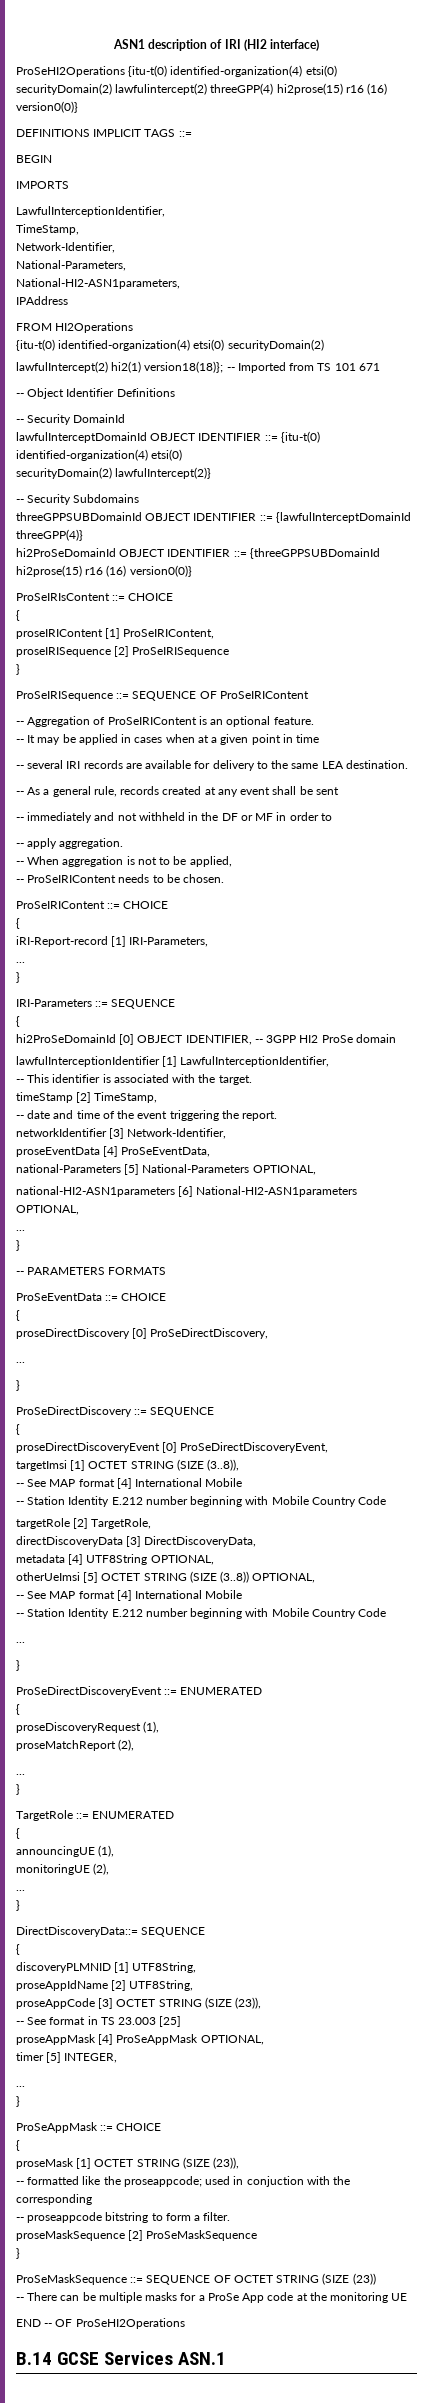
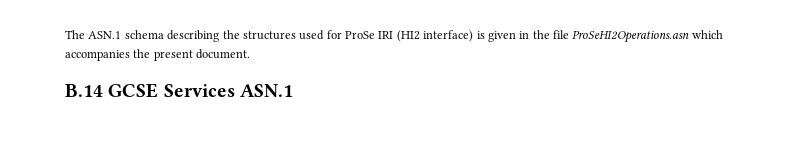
[112,39,320,51] [16,65,337,77] [16,83,388,95] [16,101,78,113] [16,129,192,137] [16,155,52,163] [16,181,69,189] [16,206,165,217] [16,224,79,235] [16,242,115,253] [16,260,126,271] [16,278,180,289] [16,296,68,305] [16,322,134,333] [16,339,324,351] [16,361,380,373] [16,388,175,399] [16,414,126,425] [16,431,320,443] [16,449,183,461] [16,467,212,479] [16,494,140,505] [16,512,411,523] [16,529,83,541] [16,548,380,559] [16,565,192,577] [16,593,174,601] [16,610,20,621] [16,628,215,639] [16,646,230,657] [16,664,20,675] [16,691,309,701] [16,716,314,727] [16,734,320,745] [16,760,408,771] [16,786,339,797] [16,812,332,823] [16,838,124,849] [16,856,232,867] [16,874,225,883] [16,901,169,909] [16,918,20,929] [16,936,209,947] [16,962,25,963] [16,972,20,983] [16,999,176,1009] [16,1016,20,1027] [16,1034,396,1045] [16,1056,330,1067] [16,1074,252,1085] [16,1092,158,1103] [16,1110,278,1121] [16,1128,227,1139] [16,1146,211,1157] [16,1164,316,1175] [16,1186,358,1197] [16,1205,79,1215] [16,1230,25,1231] [16,1240,20,1251] [16,1267,167,1275] [16,1293,167,1301] [16,1310,20,1321] [16,1328,269,1339] [16,1362,25,1363] [16,1380,20,1391] [16,1406,215,1417] [16,1424,20,1435] [16,1442,329,1453] [16,1459,240,1471] [16,1478,243,1489] [16,1496,387,1507] [16,1518,152,1529] [16,1536,257,1547] [16,1554,214,1565] [16,1571,316,1583] [16,1590,243,1601] [16,1608,387,1619] [16,1642,25,1643] [16,1660,20,1671] [16,1686,263,1697] [16,1704,20,1715] [16,1721,160,1733] [16,1739,135,1751] [16,1774,25,1775] [16,1784,20,1795] [16,1810,175,1821] [16,1828,20,1839] [16,1845,115,1857] [16,1863,110,1875] [16,1890,25,1891] [16,1900,20,1911] [16,1926,206,1937] [16,1944,20,1955] [16,1962,197,1973] [16,1980,194,1991] [16,1997,262,2009] [16,2016,182,2027] [16,2034,264,2045] [16,2052,118,2063] [16,2086,25,2087] [16,2096,20,2107] [16,2122,162,2133] [16,2140,20,2151] [16,2157,240,2169] [16,2176,351,2187] [16,2194,92,2205] [16,2212,231,2223] [16,2230,258,2241] [16,2248,20,2259] [16,2273,376,2285] [16,2292,408,2303] [16,2318,185,2329] ASN1 description of IRI (HI2 interface) // ProSeHI2Operations {itu-t(0) identified-organization(4) etsi(0) securityDomain(2) lawfulintercept(2) threeGPP(4) hi2prose(15) r16 (16) version0(0)} // DEFINITIONS IMPLICIT TAGS ::= // BEGIN // IMPORTS // LawfulInterceptionIdentifier, // TimeStamp, // Network-Identifier, // National-Parameters, // National-HI2-ASN1parameters, // IPAddress // FROM HI2Operations // {itu-t(0) identified-organization(4) etsi(0) securityDomain(2) // lawfulIntercept(2) hi2(1) version18(18)}; -- Imported from TS 101 671 // -- Object Identifier Definitions // -- Security DomainId // lawfulInterceptDomainId OBJECT IDENTIFIER ::= {itu-t(0) identified-organization(4) etsi(0) // securityDomain(2) lawfulIntercept(2)} // -- Security Subdomains // threeGPPSUBDomainId OBJECT IDENTIFIER ::= {lawfulInterceptDomainId threeGPP(4)} // hi2ProSeDomainId OBJECT IDENTIFIER ::= {threeGPPSUBDomainId hi2prose(15) r16 (16) version0(0)} // ProSeIRIsContent ::= CHOICE // { // proseIRIContent [1] ProSeIRIContent, // proseIRISequence [2] ProSeIRISequence // } // ProSeIRISequence ::= SEQUENCE OF ProSeIRIContent // -- Aggregation of ProSeIRIContent is an optional feature. // -- It may be applied in cases when at a given point in time // -- several IRI records are available for delivery to the same LEA destination. // -- As a general rule, records created at any event shall be sent // -- immediately and not withheld in the DF or MF in order to // -- apply aggregation. // -- When aggregation is not to be applied, // -- ProSeIRIContent needs to be chosen. // ProSeIRIContent ::= CHOICE // { // iRI-Report-record [1] IRI-Parameters, // ... // } // IRI-Parameters ::= SEQUENCE // { // hi2ProSeDomainId [0] OBJECT IDENTIFIER, -- 3GPP HI2 ProSe domain // lawfulInterceptionIdentifier [1] LawfulInterceptionIdentifier, // -- This identifier is associated with the target. // timeStamp [2] TimeStamp, // -- date and time of the event triggering the report. // networkIdentifier [3] Network-Identifier, // proseEventData [4] ProSeEventData, // national-Parameters [5] National-Parameters OPTIONAL, // national-HI2-ASN1parameters [6] National-HI2-ASN1parameters OPTIONAL, // ... // } // -- PARAMETERS FORMATS // ProSeEventData ::= CHOICE // { // proseDirectDiscovery [0] ProSeDirectDiscovery, // ... // } // ProSeDirectDiscovery ::= SEQUENCE // { // proseDirectDiscoveryEvent [0] ProSeDirectDiscoveryEvent, // targetImsi [1] OCTET STRING (SIZE (3..8)), // -- See MAP format [4] International Mobile // -- Station Identity E.212 number beginning with Mobile Country Code // targetRole [2] TargetRole, // directDiscoveryData [3] DirectDiscoveryData, // metadata [4] UTF8String OPTIONAL, // otherUeImsi [5] OCTET STRING (SIZE (3..8)) OPTIONAL, // -- See MAP format [4] International Mobile // -- Station Identity E.212 number beginning with Mobile Country Code // ... // } // ProSeDirectDiscoveryEvent ::= ENUMERATED // { // proseDiscoveryRequest (1), // proseMatchReport (2), // ... // } // TargetRole ::= ENUMERATED // { // announcingUE (1), // monitoringUE (2), // ... // } // DirectDiscoveryData::= SEQUENCE // { // discoveryPLMNID [1] UTF8String, // proseAppIdName [2] UTF8String, // proseAppCode [3] OCTET STRING (SIZE (23)), // -- See format in TS 23.003 [25] // proseAppMask [4] ProSeAppMask OPTIONAL, // timer [5] INTEGER, // ... // } // ProSeAppMask ::= CHOICE // { // proseMask [1] OCTET STRING (SIZE (23)), // -- formatted like the proseappcode; used in conjuction with the corresponding // -- proseappcode bitstring to form a filter. // proseMaskSequence [2] ProSeMaskSequence // } // ProSeMaskSequence ::= SEQUENCE OF OCTET STRING (SIZE (23)) // -- There can be multiple masks for a ProSe App code at the monitoring UE // END -- OF ProSeHI2Operations -> [65,30,723,43] [65,49,251,61] The ASN.1 schema describing the structures used for ProSe IRI (HI2 interface) is given in the file ProSeHI2Operations.asn which accompanies the present document.

